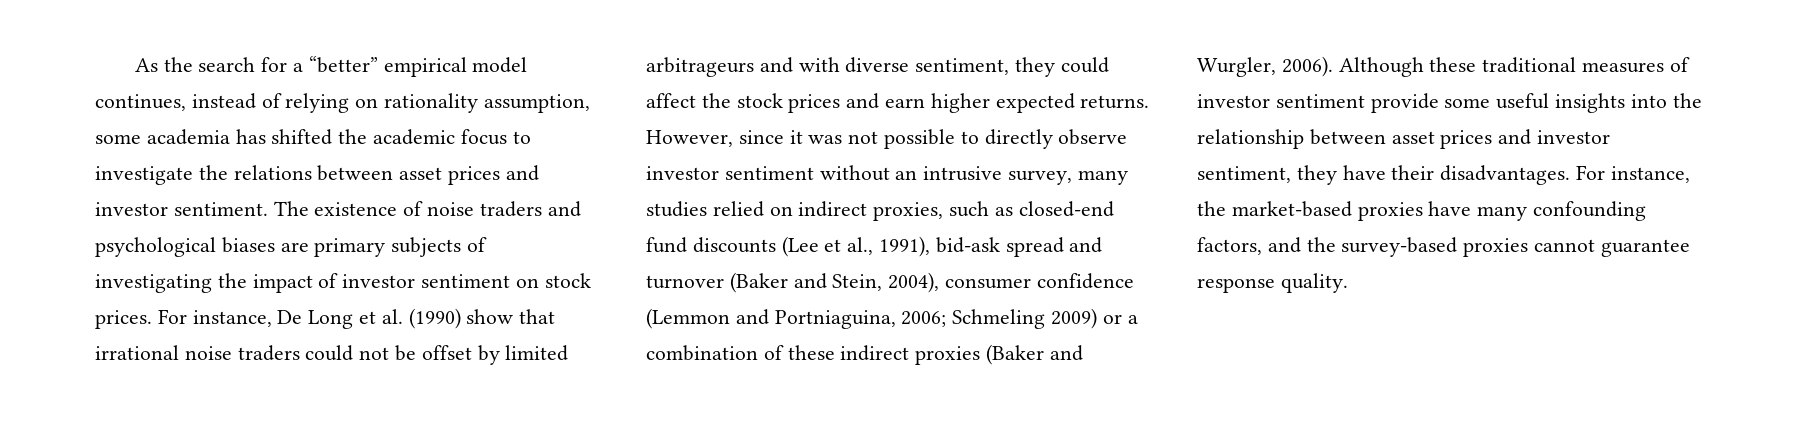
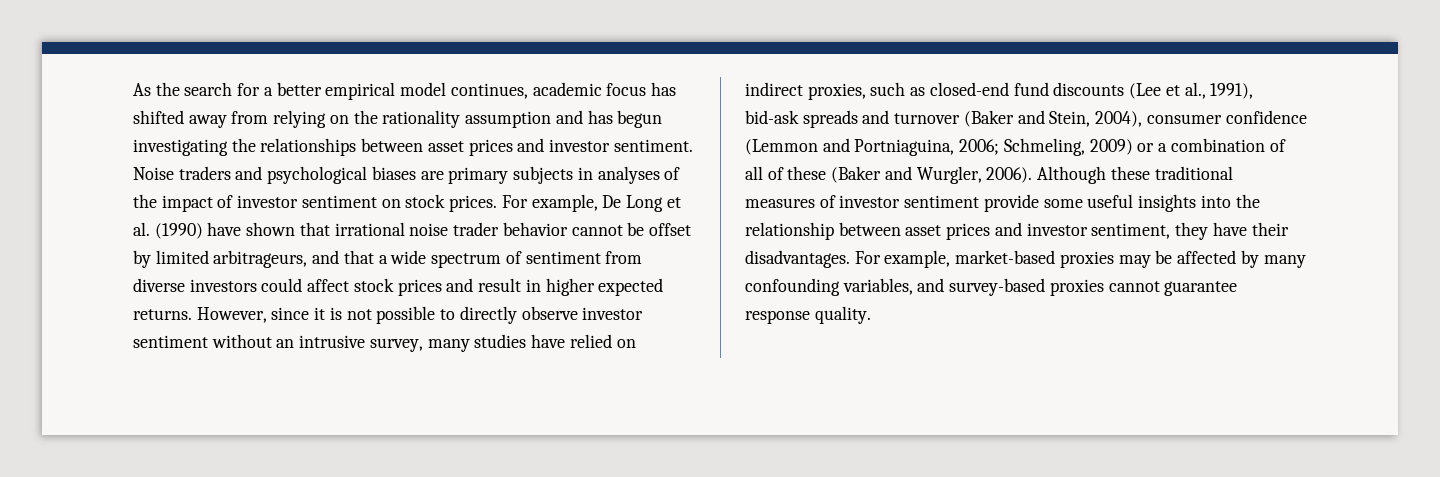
[308,56,378,73] “better” -> [276,82,322,96] better
[191,93,590,113] [95,129,531,145] [95,165,312,185] instead of relying on rationality assumption, some academia has shifted the academic focus to investigate the relations -> [532,82,676,96] [133,110,663,128] [133,138,357,156] academic focus has shifted away from relying on the rationality assumption and has begun investigating the relationships
[273,201,475,216] The existence of noise -> [133,167,174,180] Noise
[467,237,488,252] [95,274,212,293] of investigating -> [577,166,681,184] in analyses of
[192,310,272,327] instance, -> [531,194,598,212] example,
[466,309,514,324] show -> [207,222,296,236] have shown
[237,345,390,361] traders could not -> [453,222,623,236] trader behavior cannot
[646,57,1056,77] arbitrageurs and with diverse sentiment, they -> [213,250,643,268] [133,278,257,292] arbitrageurs, and that a wide spectrum of sentiment from diverse investors
[701,93,731,108] the -> (350, 285) none
[885,98,926,108] earn -> [478,278,541,292] result in
[808,135,843,144] was -> [329,307,342,320] is
(707, 209) none -> [531,334,566,348] have
[1005,237,1064,257] spread -> [802,110,858,128] spreads
[952,309,1046,329] Schmeling -> [1003,138,1085,156] Schmeling,
[787,345,981,365] these indirect proxies -> [745,166,827,180] all of these
[1610,166,1690,183] [1197,201,1647,221] [1197,237,1336,255] instance, the market-based proxies have many confounding factors, and the -> [884,250,1306,268] [745,278,945,296] example, market-based proxies may be affected by many confounding variables, and

